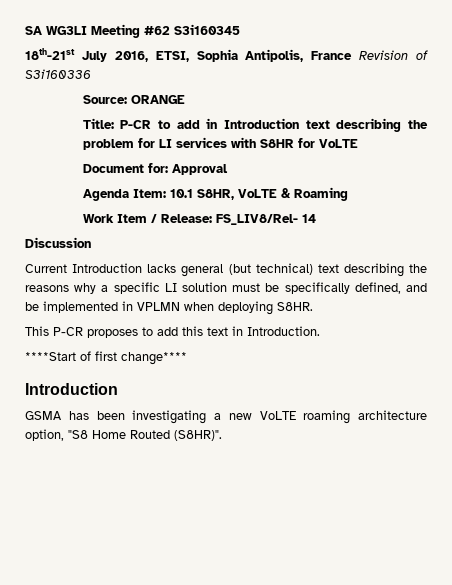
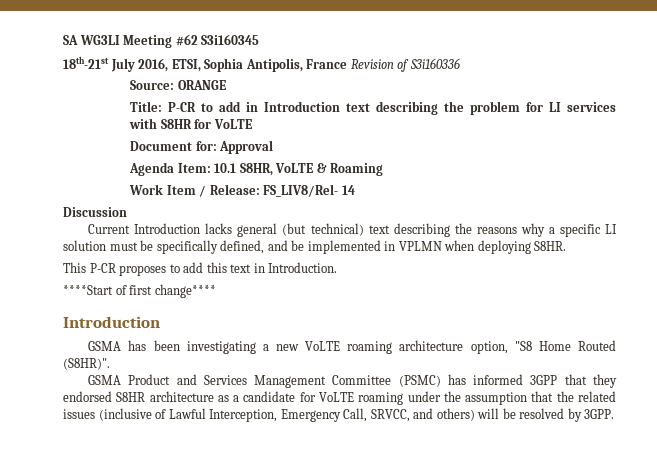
(222, 435) none -> [88,374,617,388] [63,391,616,405] [63,408,615,422] // GSMA Product and Services Management Committee (PSMC) has informed 3GPP that they endorsed S8HR architecture as a candidate for VoLTE roaming under the assumption that the related issues (inclusive of Lawful Interception, Emergency Call, SRVCC, and others) will be resolved by 3GPP.

